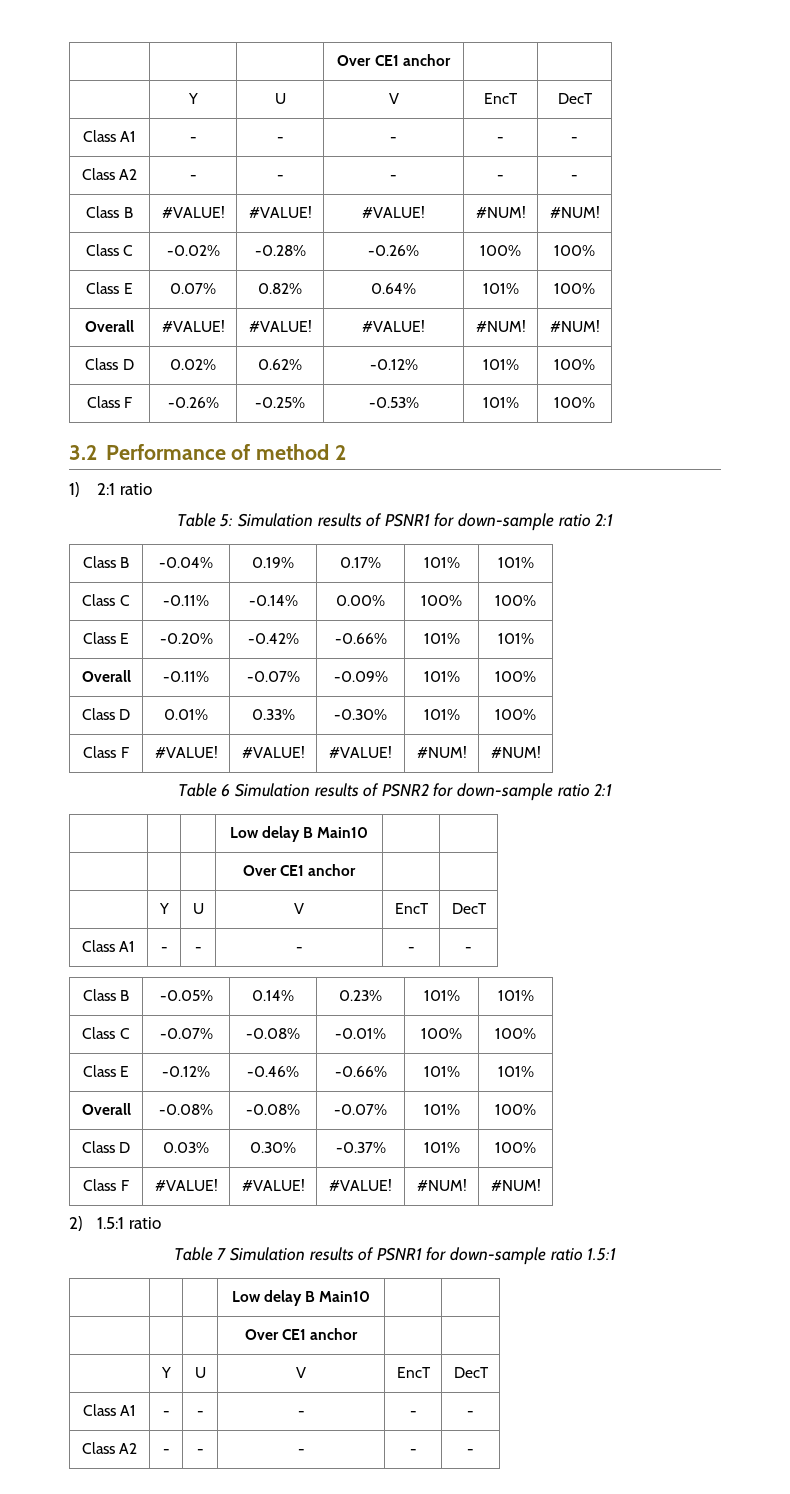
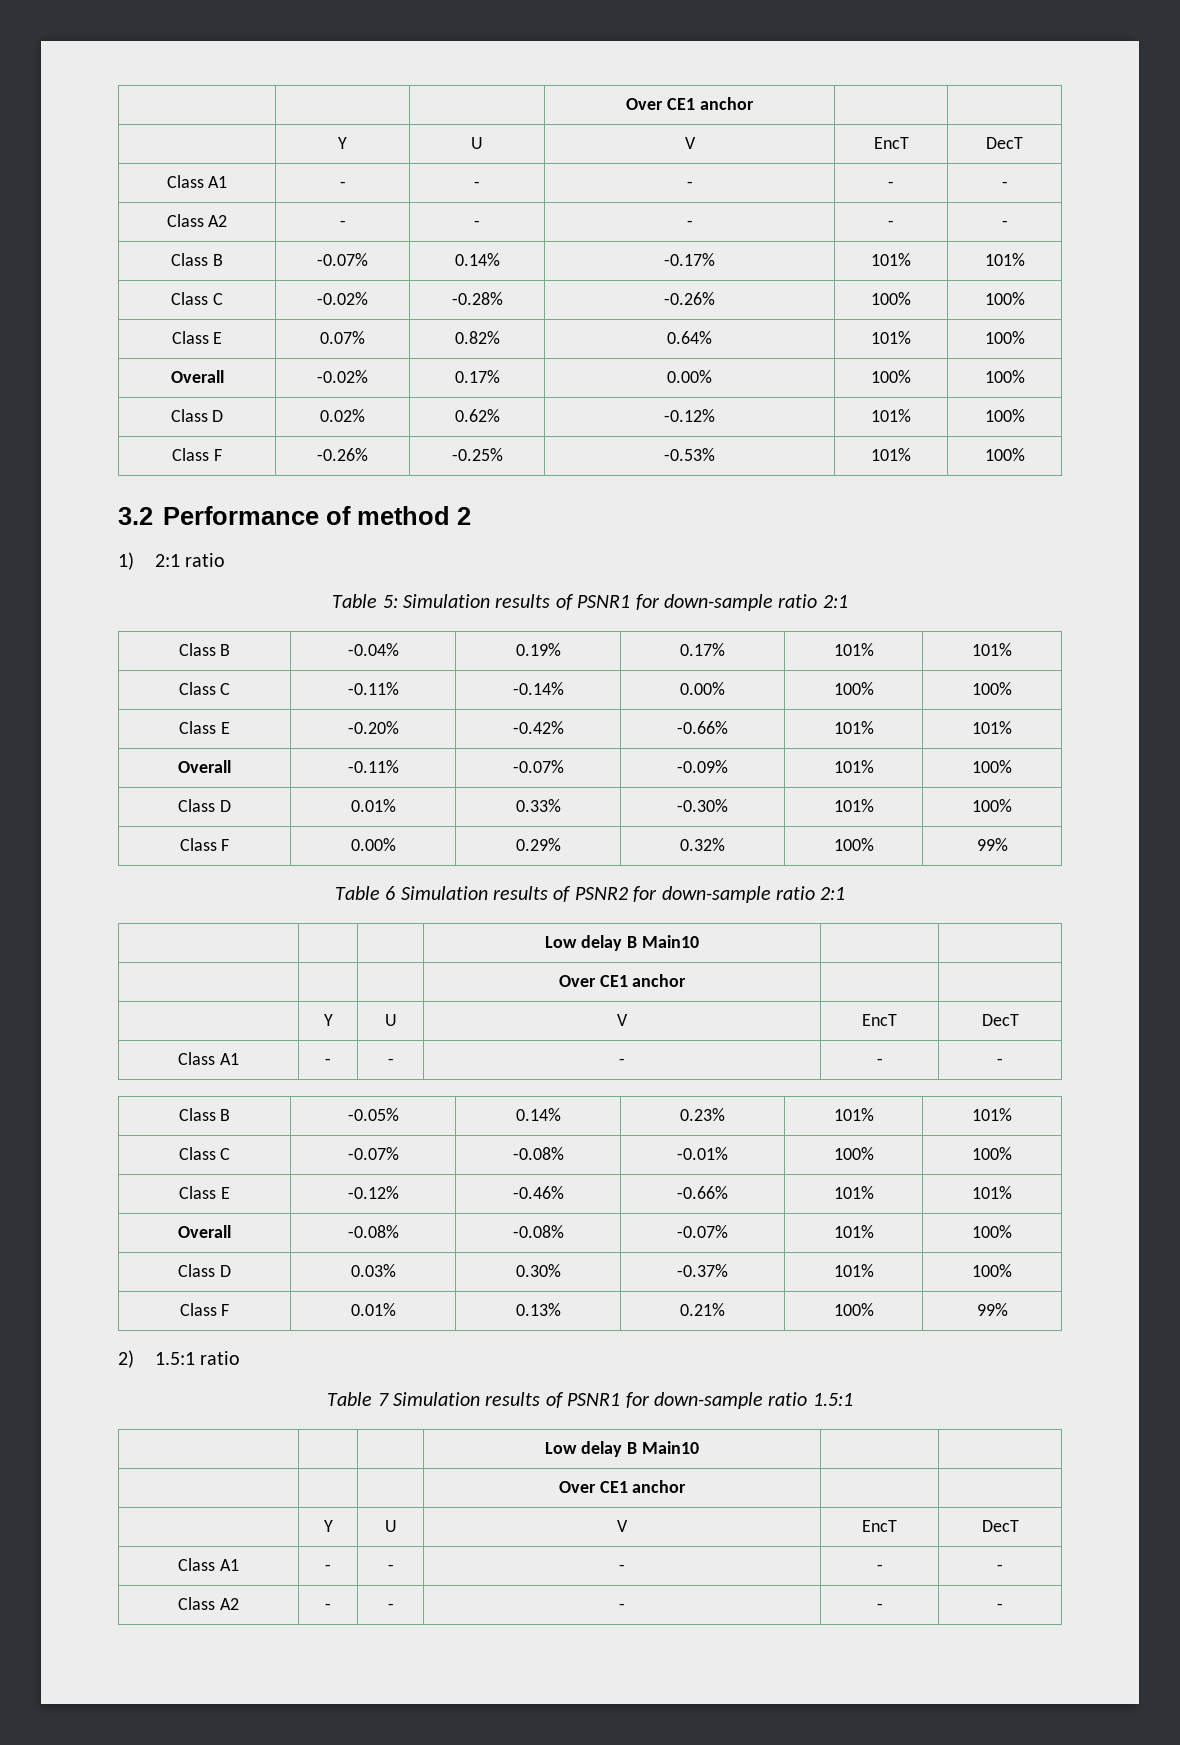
[161,206,225,218] [248,206,312,218] [362,206,425,218] [475,206,526,218] [549,206,600,218] #VALUE! | #VALUE! | #VALUE! | #NUM! | #NUM! -> [317,253,368,266] [454,253,500,266] [664,253,715,266] [871,253,911,266] [984,253,1025,266] -0.07% | 0.14% | -0.17% | 101% | 101%
[161,320,225,332] [248,320,312,332] [362,320,425,332] [475,320,526,332] [549,320,600,332] #VALUE! | #VALUE! | #VALUE! | #NUM! | #NUM! -> [317,370,368,383] [454,370,500,383] [667,370,712,383] [871,370,911,383] [984,370,1025,383] -0.02% | 0.17% | 0.00% | 100% | 100%
[154,746,218,758] [241,746,305,758] [329,746,392,758] [416,746,467,758] [490,746,541,758] #VALUE! | #VALUE! | #VALUE! | #NUM! | #NUM! -> [350,838,396,851] [515,838,561,851] [680,838,725,851] [833,838,874,851] [976,838,1008,851] 0.00% | 0.29% | 0.32% | 100% | 99%
[154,1179,218,1191] [241,1179,305,1191] [329,1179,392,1191] [416,1179,467,1191] [490,1179,541,1191] #VALUE! | #VALUE! | #VALUE! | #NUM! | #NUM! -> [350,1303,396,1316] [515,1303,561,1316] [680,1303,725,1316] [833,1303,874,1316] [976,1303,1008,1316] 0.01% | 0.13% | 0.21% | 100% | 99%

